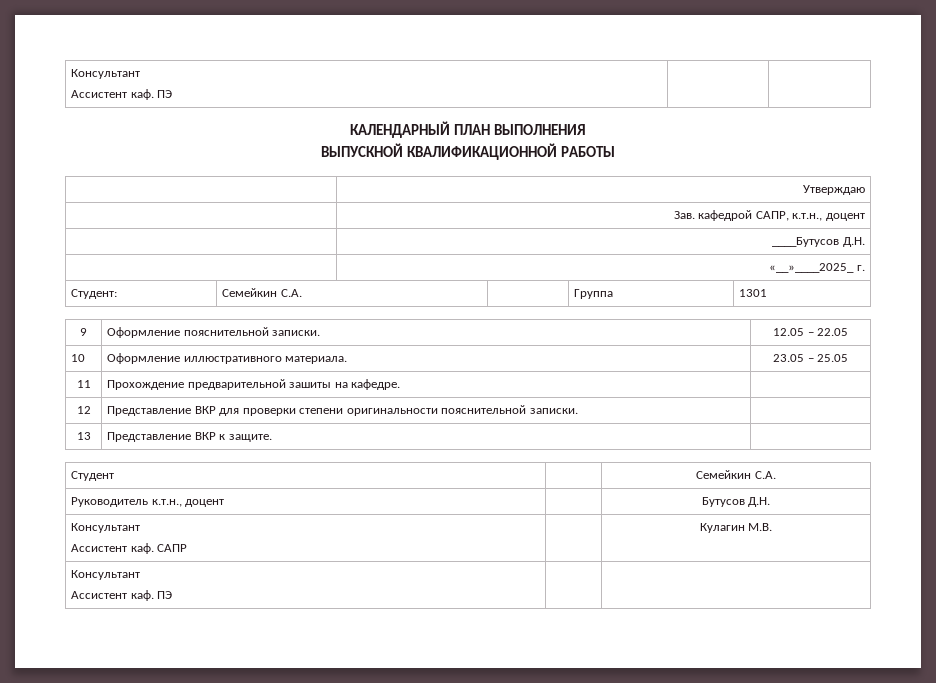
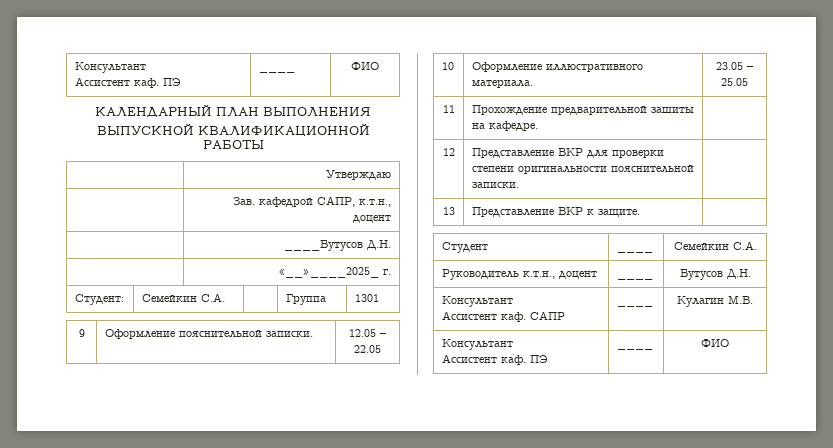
[71,69,141,79] [71,89,173,100] Консультант // Ассистент каф. ПЭ | | -> [74,62,146,73] [74,77,181,88] [258,70,295,73] [351,62,379,70] Консультант // Ассистент каф. ПЭ | ____ | ФИО
(115, 476) none -> [616,250,653,253] ____
(225, 503) none -> [616,277,653,280] ____
(188, 548) none -> [616,304,653,307] ____
(173, 595) | -> [616,347,653,350] [701,339,729,347] ____ | ФИО

